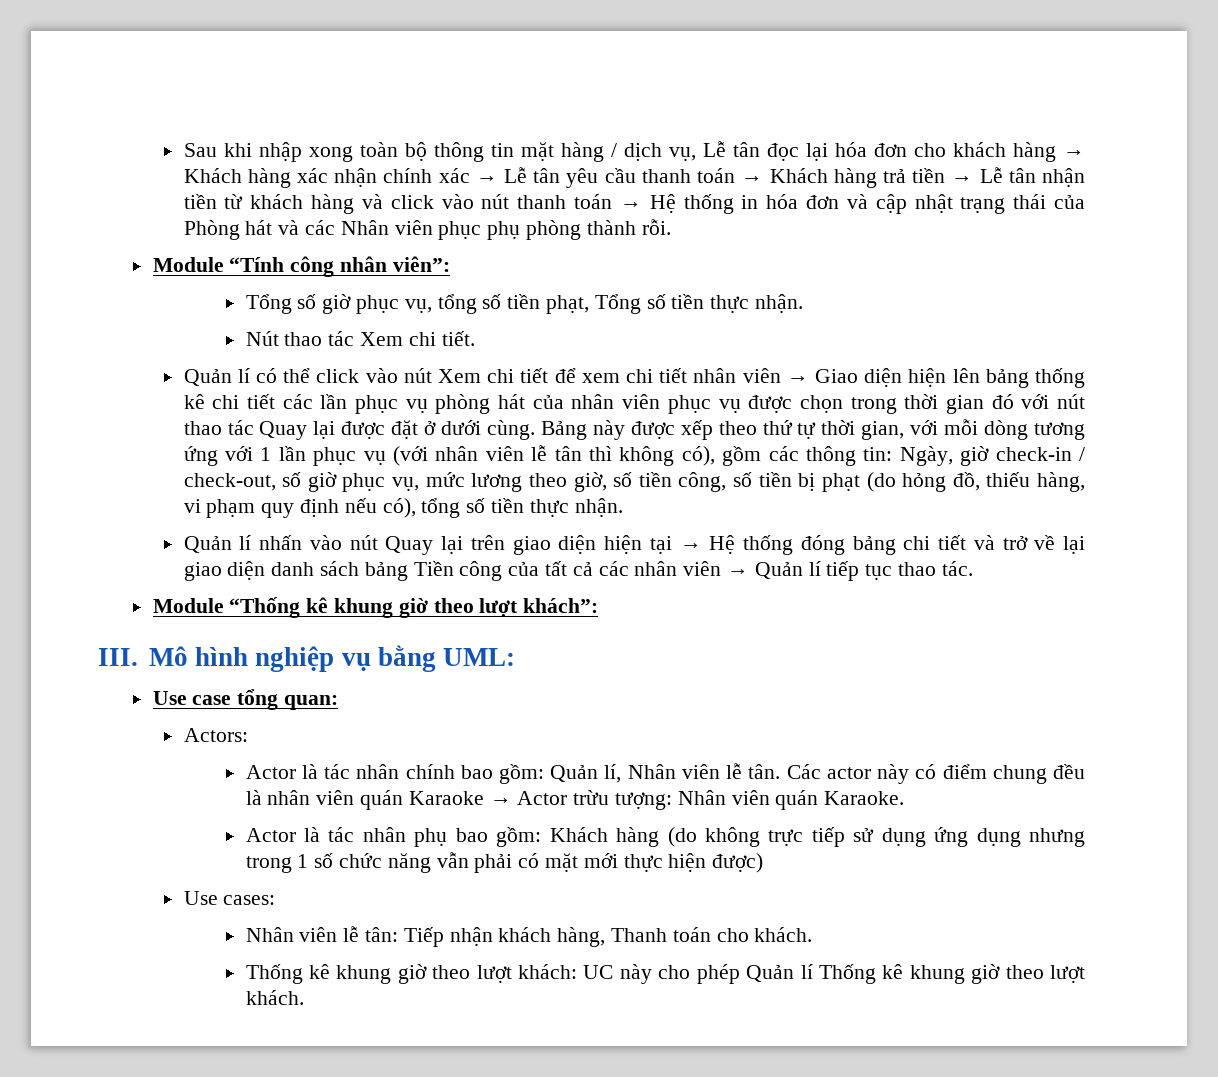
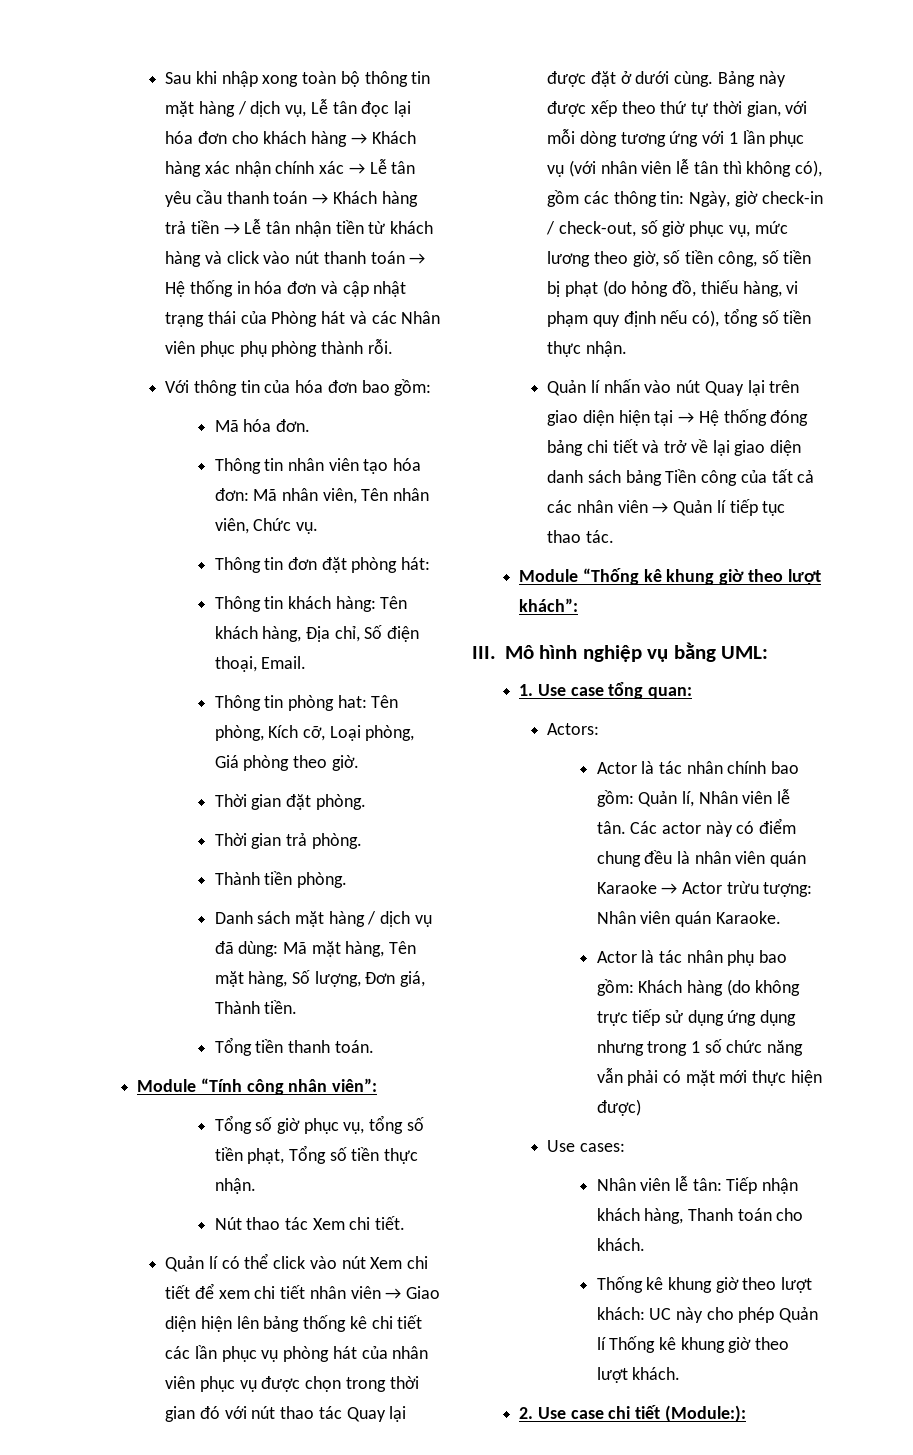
(671, 227) none -> [165,379,432,396] [214,419,310,432] [214,458,422,474] [214,488,430,504] [214,518,318,534] [214,557,431,573] [214,596,408,612] [214,625,420,642] [214,656,307,672] [214,695,399,711] [214,725,415,741] [214,755,359,771] [214,794,366,810] [214,833,362,849] [214,871,347,888] [214,911,432,927] [214,941,417,957] [214,970,426,987] [214,1000,298,1014] [214,1037,374,1056] // Với thông tin của hóa đơn bao gồm: // Mã hóa đơn. // Thông tin nhân viên tạo hóa đơn: Mã nhân viên, Tên nhân viên, Chức vụ. // Thông tin đơn đặt phòng hát: // Thông tin khách hàng: Tên khách hàng, Địa chỉ, Số điện thoại, Email. // Thông tin phòng hat: Tên phòng, Kích cỡ, Loại phòng, Giá phòng theo giờ. // Thời gian đặt phòng. // Thời gian trả phòng. // Thành tiền phòng. // Danh sách mặt hàng / dịch vụ đã dùng: Mã mặt hàng, Tên mặt hàng, Số lượng, Đơn giá, Thành tiền. // Tổng tiền thanh toán.
(516, 657) none -> [519,684,534,696] 1.
(304, 997) none -> [519,1405,746,1422] // 2. Use case chi tiết (Module:):

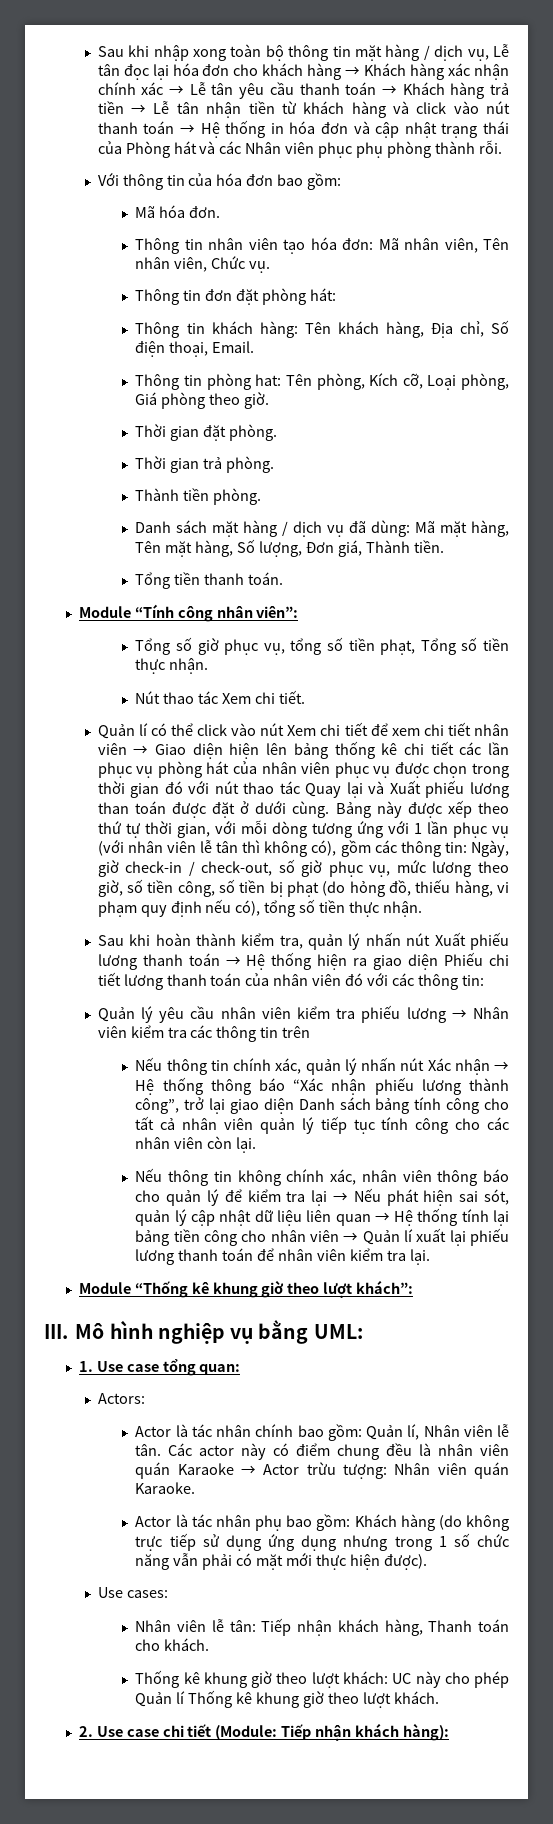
(407, 1414) none -> [368,780,509,798] [97,801,166,814] và Xuất phiếu lương than toán
[547,379,800,396] [547,409,809,426] [547,439,708,456] Quản lí nhấn vào nút Quay lại trên giao diện hiện tại → Hệ thống đóng bảng chi tiết và trở về -> [97,932,510,950] [97,952,510,970] [97,972,484,990] [97,1005,509,1023] [97,1025,311,1042] [135,1057,510,1075] [135,1077,509,1095] [135,1097,205,1114] Sau khi hoàn thành kiểm tra, quản lý nhấn nút Xuất phiếu lương thanh toán → Hệ thống hiện ra giao diện Phiếu chi tiết lương thanh toán của nhân viên đó với các thông tin: // Quản lý yêu cầu nhân viên kiểm tra phiếu lương → Nhân viên kiểm tra các thông tin trên // Nếu thông tin chính xác, quản lý nhấn nút Xác nhận → Hệ thống thông báo “Xác nhận phiếu lương thành công”, trở
[547,470,584,483] danh -> [298,1098,335,1110] Danh
[665,469,815,486] [547,499,786,516] [547,530,614,543] Tiền công của tất cả các nhân viên → Quản lí tiếp tục thao tác. -> [414,1097,510,1114] [135,1116,509,1134] [135,1136,257,1153] [135,1168,510,1186] [135,1188,509,1206] [135,1208,509,1226] [135,1228,509,1246] [135,1248,430,1265] tính công cho tất cả nhân viên quản lý tiếp tục tính công cho các nhân viên còn lại. // Nếu thông tin không chính xác, nhân viên thông báo cho quản lý để kiểm tra lại → Nếu phát hiện sai sót, quản lý cập nhật dữ liệu liên quan → Hệ thống tính lại bảng tiền công cho nhân viên → Quản lí xuất lại phiếu lương thanh toán để nhân viên kiểm tra lại.
[596,1099,641,1116] được) -> [383,1554,427,1570] được).
[664,1405,746,1422] (Module:): -> [215,1723,450,1741] (Module: Tiếp nhận khách hàng):

